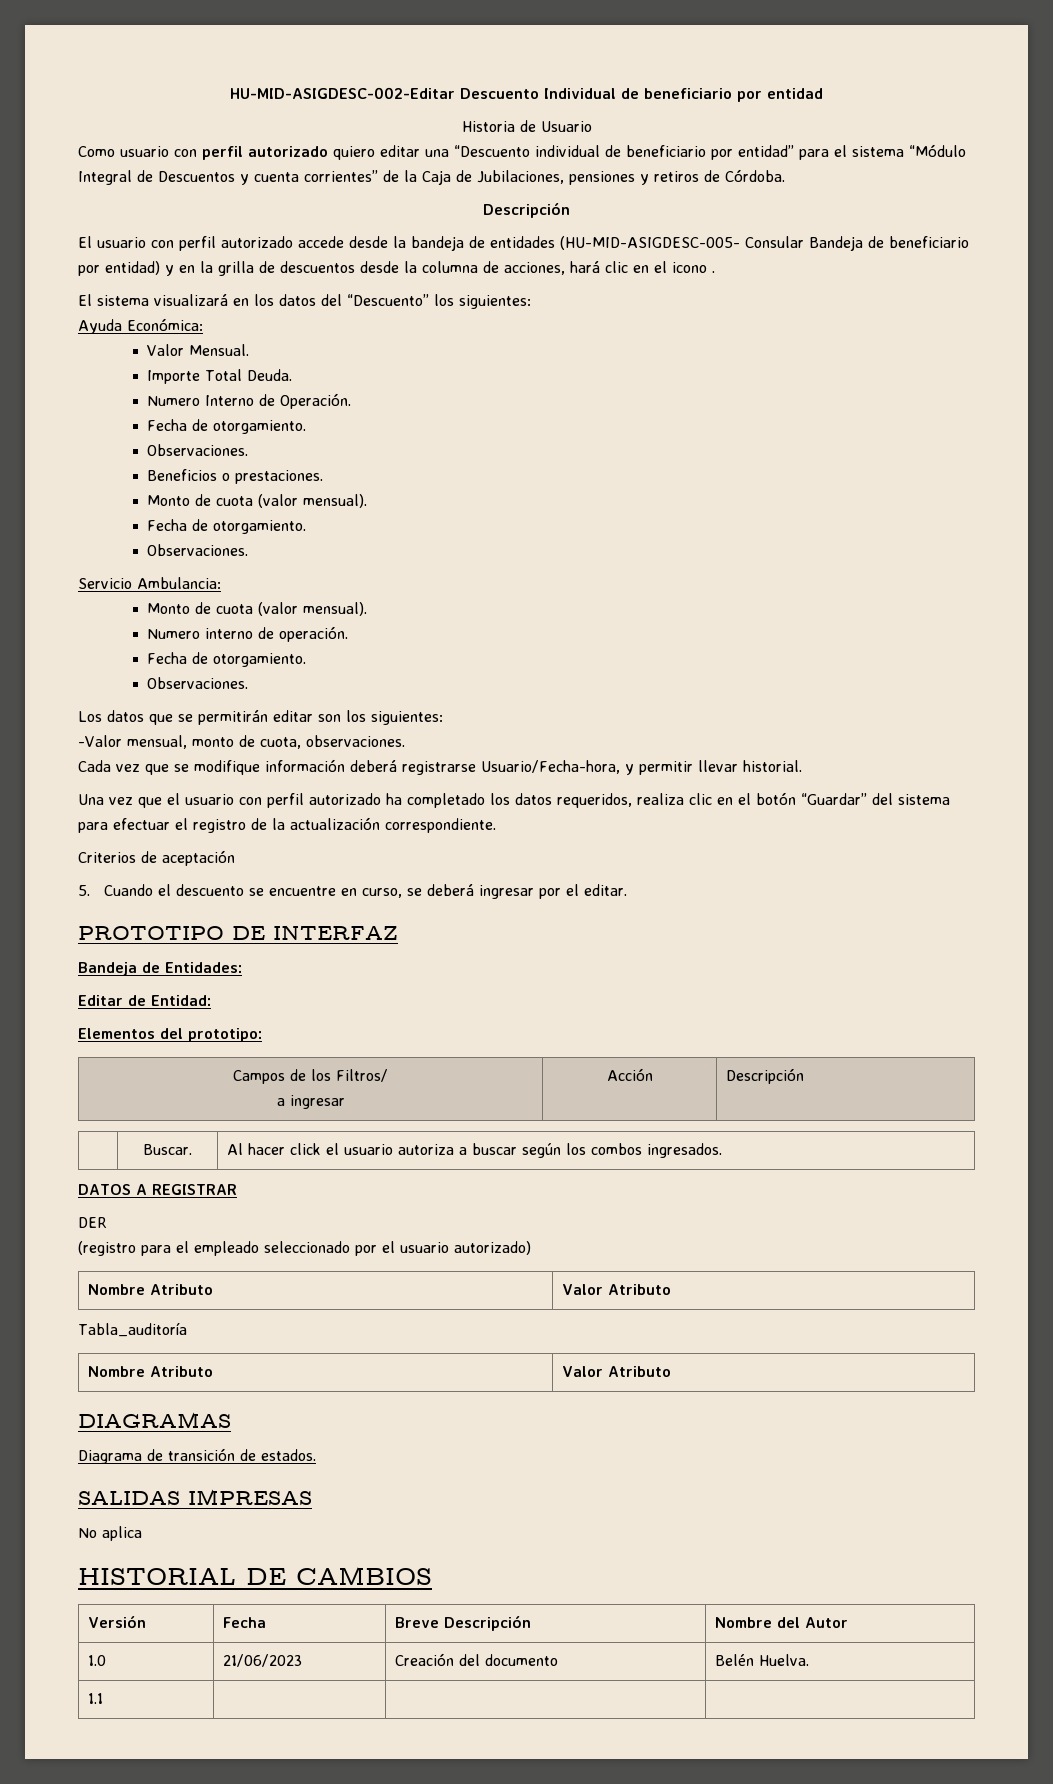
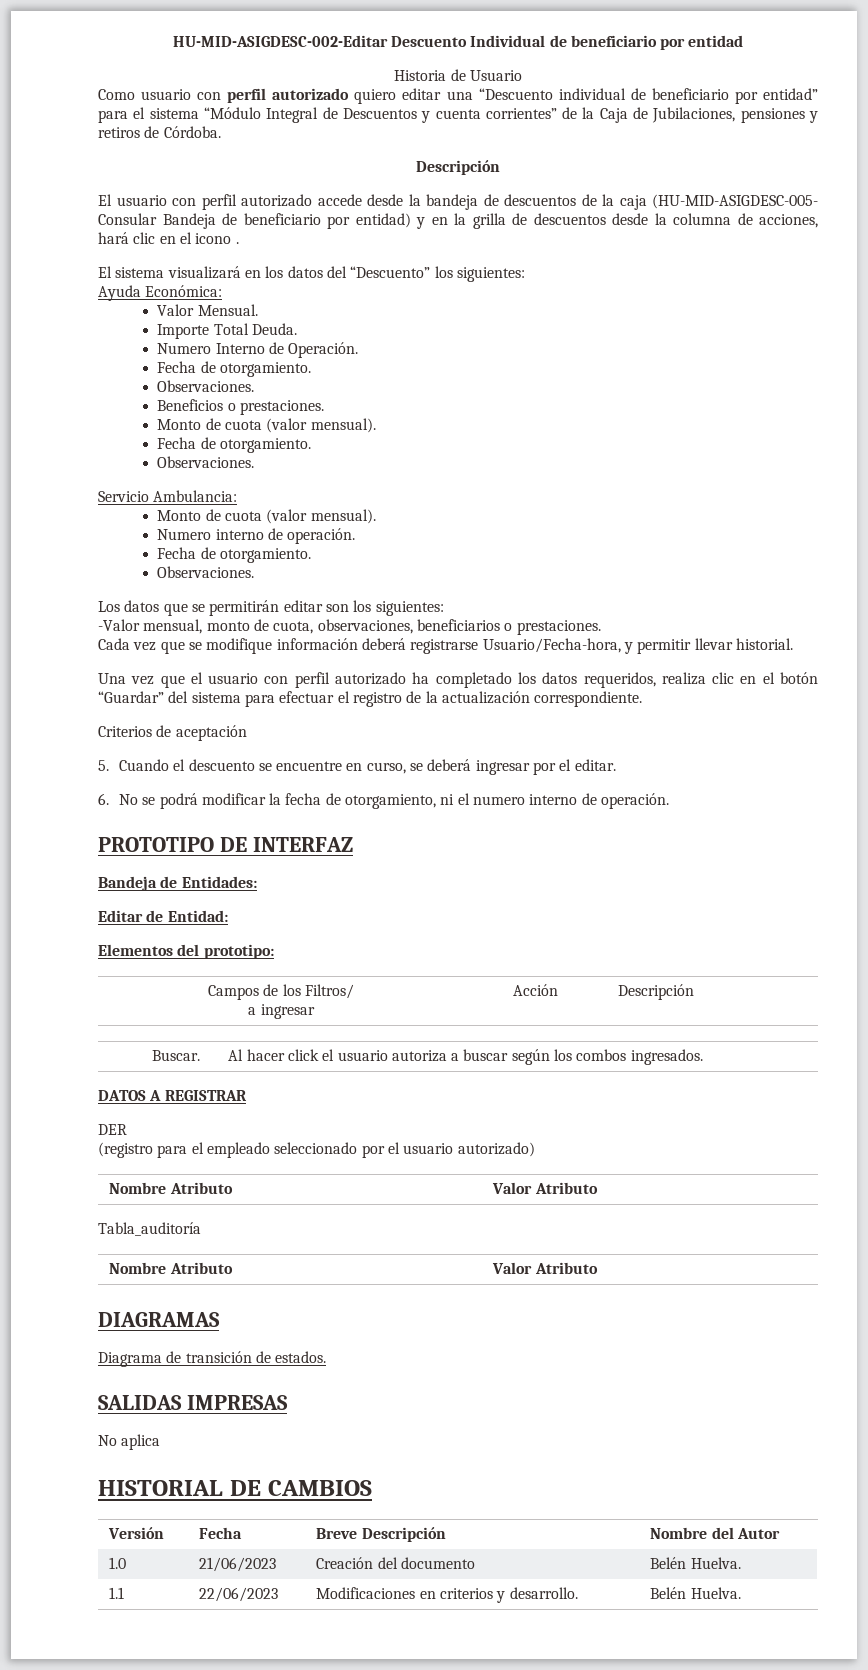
[490,236,555,248] entidades -> [504,194,647,210] descuentos de la caja
[306,735,405,747] observaciones. -> [317,619,601,635] observaciones, beneficiarios o prestaciones.
(627, 890) none -> [98,793,670,809] // 6. No se podrá modificar la fecha de otorgamiento, ni el numero interno de operación.
(103, 1698) | | -> [199,1587,279,1602] [316,1587,578,1603] [650,1587,741,1599] 22/06/2023 | Modificaciones en criterios y desarrollo. | Belén Huelva.

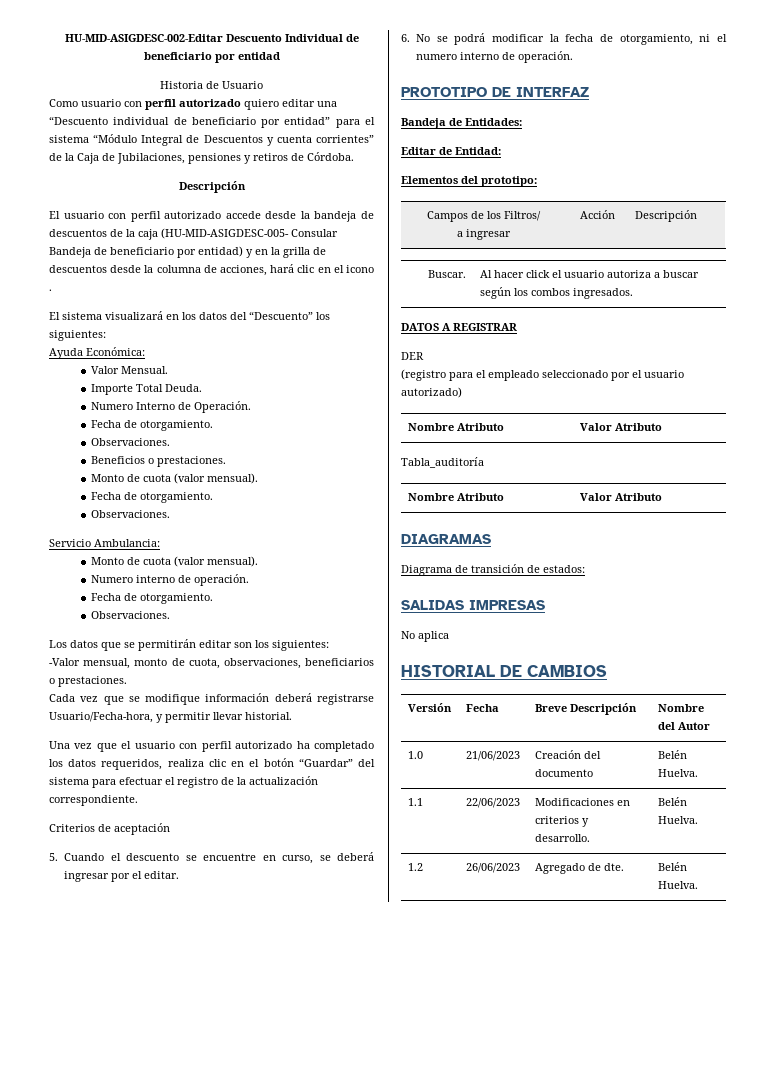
[275,1351,327,1363] estados. -> [543,565,585,573] estados:
(741, 1593) none -> [408,863,424,871] [466,863,521,873] [535,863,625,874] [658,862,688,871] [658,881,699,889] // 1.2 | 26/06/2023 | Agregado de dte. | Belén Huelva.

